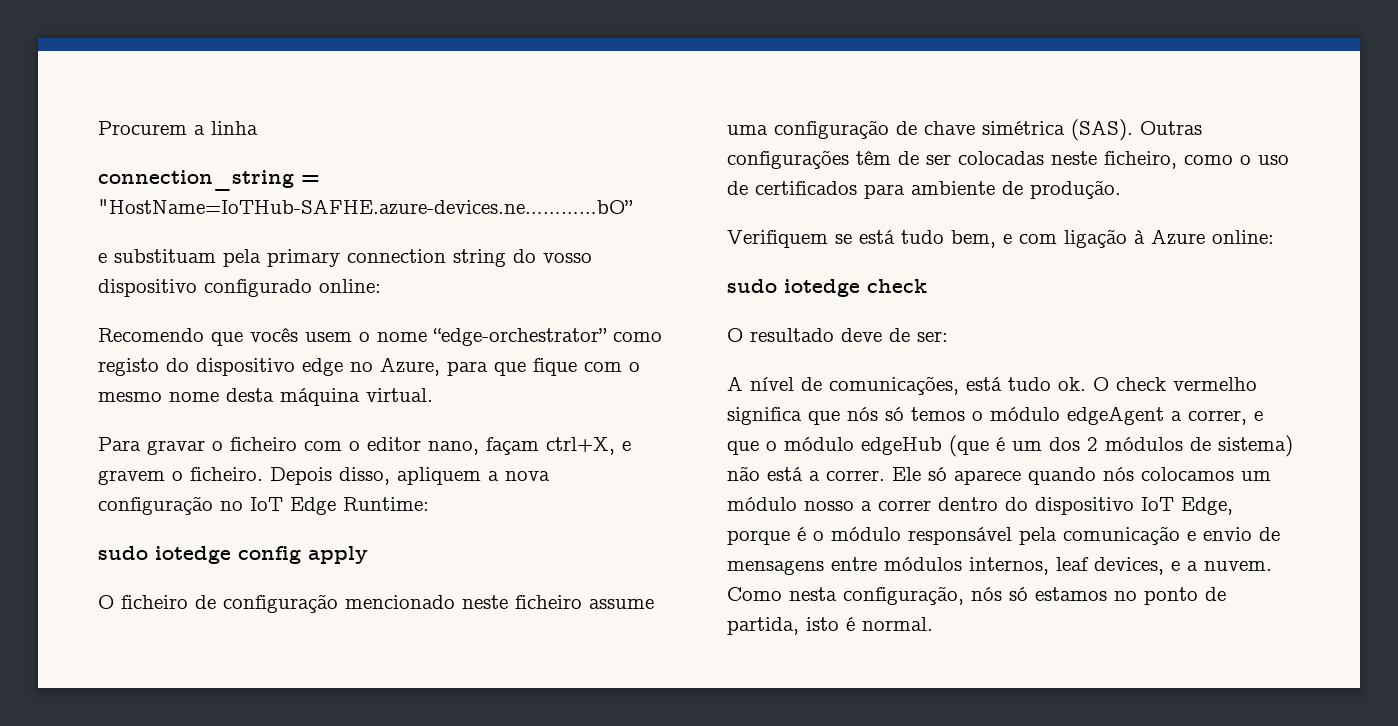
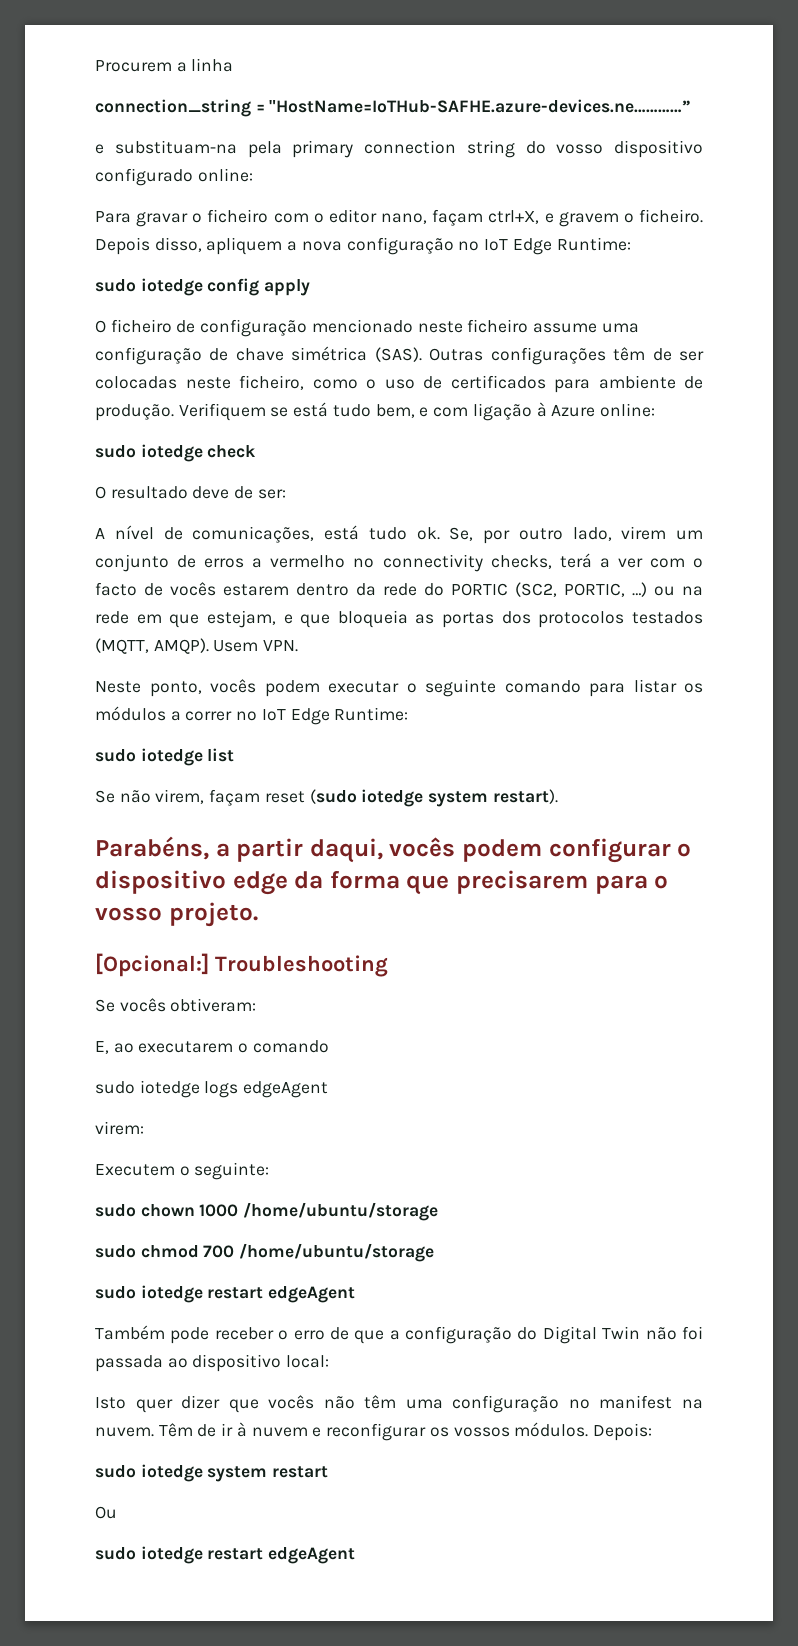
[98,199,633,215] [98,249,216,263] "HostName=IoTHub-SAFHE.azure-devices.ne…………bO” // e substituam -> [269,99,691,113] [95,140,237,154] "HostName=IoTHub-SAFHE.azure-devices.ne…………” // e substituam-na
[98,327,662,346] [98,357,640,376] [98,388,433,406] // Recomendo que vocês usem o nome “edge-orchestrator” como registo do dispositivo edge no Azure, para que fique com o mesmo nome desta máquina virtual. -> (253, 175) none
(1121, 189) // -> (174, 412) none
[1093,377,1257,391] [727,406,1263,425] [727,435,1293,457] [727,466,1271,485] [727,497,1233,515] [727,526,1280,545] [727,557,1272,575] [727,586,1226,605] [727,617,933,635] O check vermelho significa que nós só temos o módulo edgeAgent a correr, e que o módulo edgeHub (que é um dos 2 módulos de sistema) não está a correr. Ele só aparece quando nós colocamos um módulo nosso a correr dentro do dispositivo IoT Edge, porque é o módulo responsável pela comunicação e envio de mensagens entre módulos internos, leaf devices, e a nuvem. Como nesta configuração, nós só estamos no ponto de partida, isto é normal. -> [449,526,703,544] [95,553,704,572] [95,582,703,597] [95,610,703,628] [95,638,299,654] [95,679,703,697] [95,706,409,725] [95,748,235,766] [95,789,558,807] [95,836,692,863] [95,870,669,895] [95,902,258,927] [95,953,388,977] [95,998,257,1012] [95,1040,329,1054] [95,1080,329,1098] [95,1121,144,1135] [95,1162,270,1180] [95,1202,439,1221] [95,1243,435,1262] [95,1285,356,1303] [95,1325,704,1344] [95,1354,330,1372] [95,1395,703,1413] [95,1422,652,1441] [95,1464,329,1482] [95,1506,117,1519] [95,1546,356,1564] Se, por outro lado, virem um conjunto de erros a vermelho no connectivity checks, terá a ver com o facto de vocês estarem dentro da rede do PORTIC (SC2, PORTIC, …) ou na rede em que estejam, e que bloqueia as portas dos protocolos testados (MQTT, AMQP). Usem VPN. // Neste ponto, vocês podem executar o seguinte comando para listar os módulos a correr no IoT Edge Runtime: // sudo iotedge list // Se não virem, façam reset (sudo iotedge system restart). // Parabéns, a partir daqui, vocês podem configurar o dispositivo edge da forma que precisarem para o vosso projeto. // [Opcional:] Troubleshooting // Se vocês obtiveram: // E, ao executarem o comando // sudo iotedge logs edgeAgent // virem: // Executem o seguinte: // sudo chown 1000 /home/ubuntu/storage // sudo chmod 700 /home/ubuntu/storage // sudo iotedge restart edgeAgent // Também pode receber o erro de que a configuração do Digital Twin não foi passada ao dispositivo local: // Isto quer dizer que vocês não têm uma configuração no manifest na nuvem. Têm de ir à nuvem e reconfigurar os vossos módulos. Depois: // sudo iotedge system restart // Ou // sudo iotedge restart edgeAgent

